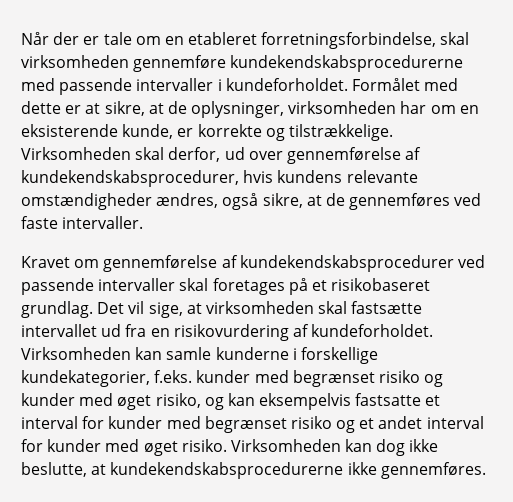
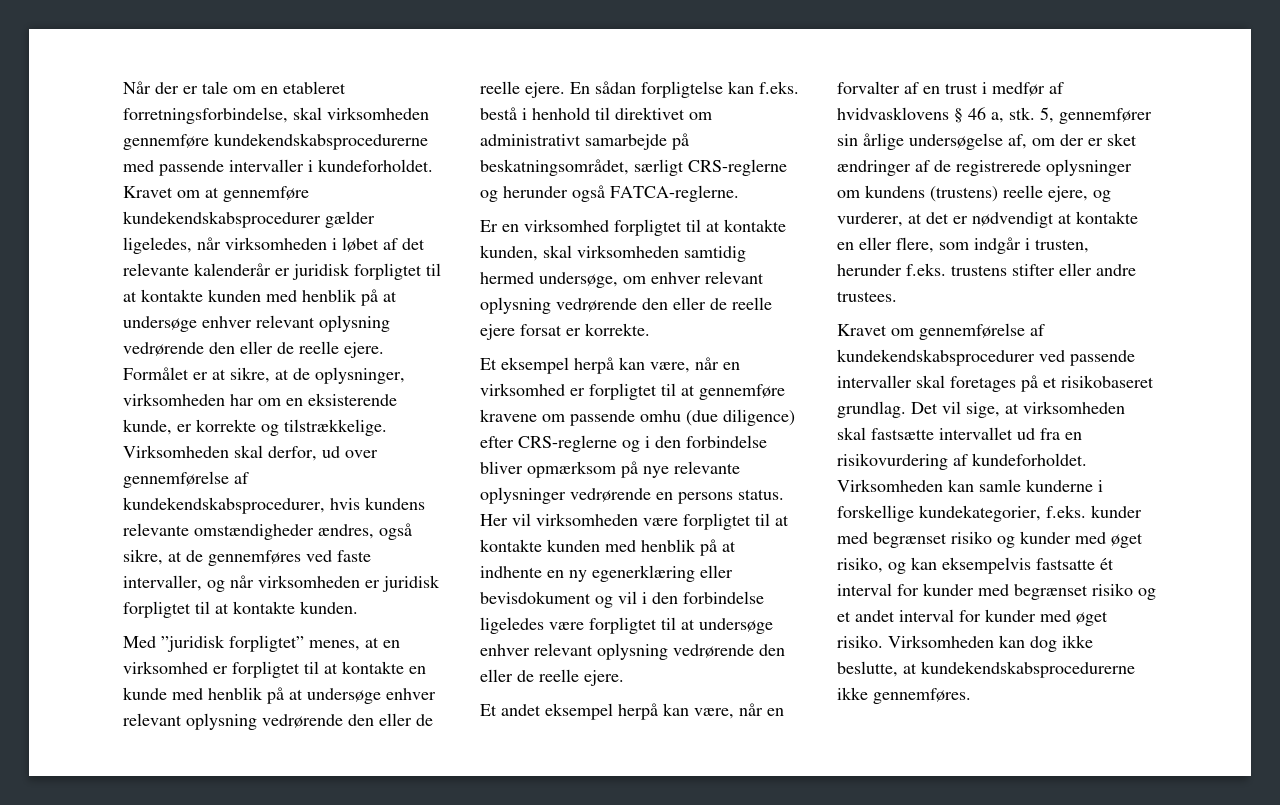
[351,78,459,91] [21,101,61,114] Formålet med dette -> [123,186,309,202] [123,211,375,228] [123,237,425,254] [123,263,441,280] [123,289,397,306] [123,315,390,332] [123,341,384,358] [123,367,189,380] Kravet om at gennemføre kundekendskabsprocedurer gælder ligeledes, når virksomheden i løbet af det relevante kalenderår er juridisk forpligtet til at kontakte kunden med henblik på at undersøge enhver relevant oplysning vedrørende den eller de reelle ejere. Formålet
[62,216,144,229] intervaller. -> [123,575,440,592] [123,601,358,618] [123,635,400,652] [123,661,426,678] [123,687,436,704] [123,713,433,730] [480,81,799,98] [480,107,712,120] [480,133,689,150] [480,159,787,176] [480,185,739,202] [480,219,786,236] [480,245,746,262] [480,271,764,288] [480,297,772,314] [480,323,650,340] [480,357,740,374] [480,383,785,400] [480,409,795,426] [480,435,767,452] [480,461,740,478] [480,487,784,504] [480,513,789,530] [480,539,736,556] [480,565,733,582] [480,591,764,608] [480,617,773,634] [480,643,785,660] [480,669,624,686] [480,703,784,720] [837,81,1064,96] [837,107,1152,124] [837,133,1137,150] [837,159,1132,176] [837,185,1111,202] [837,211,1138,228] [837,237,1089,254] [837,263,1136,276] [837,291,897,302] intervaller, og når virksomheden er juridisk forpligtet til at kontakte kunden. // Med ”juridisk forpligtet” menes, at en virksomhed er forpligtet til at kontakte en kunde med henblik på at undersøge enhver relevant oplysning vedrørende den eller de reelle ejere. En sådan forpligtelse kan f.eks. bestå i henhold til direktivet om administrativt samarbejde på beskatningsområdet, særligt CRS-reglerne og herunder også FATCA-reglerne. // Er en virksomhed forpligtet til at kontakte kunden, skal virksomheden samtidig hermed undersøge, om enhver relevant oplysning vedrørende den eller de reelle ejere forsat er korrekte. // Et eksempel herpå kan være, når en virksomhed er forpligtet til at gennemføre kravene om passende omhu (due diligence) efter CRS-reglerne og i den forbindelse bliver opmærksom på nye relevante oplysninger vedrørende en persons status. Her vil virksomheden være forpligtet til at kontakte kunden med henblik på at indhente en ny egenerklæring eller bevisdokument og vil i den forbindelse ligeledes være forpligtet til at undersøge enhver relevant oplysning vedrørende den eller de reelle ejere. // Et andet eksempel herpå kan være, når en forvalter af en trust i medfør af hvidvasklovens § 46 a, stk. 5, gennemfører sin årlige undersøgelse af, om der er sket ændringer af de registrerede oplysninger om kundens (trustens) reelle ejere, og vurderer, at det er nødvendigt at kontakte en eller flere, som indgår i trusten, herunder f.eks. trustens stifter eller andre trustees.
[425,395,441,406] et -> [1100,558,1114,570] ét

